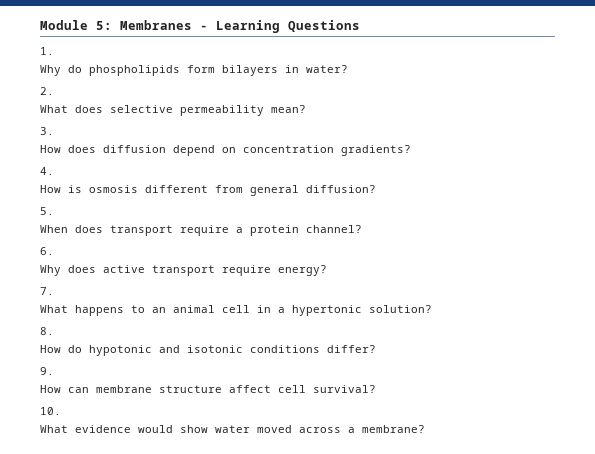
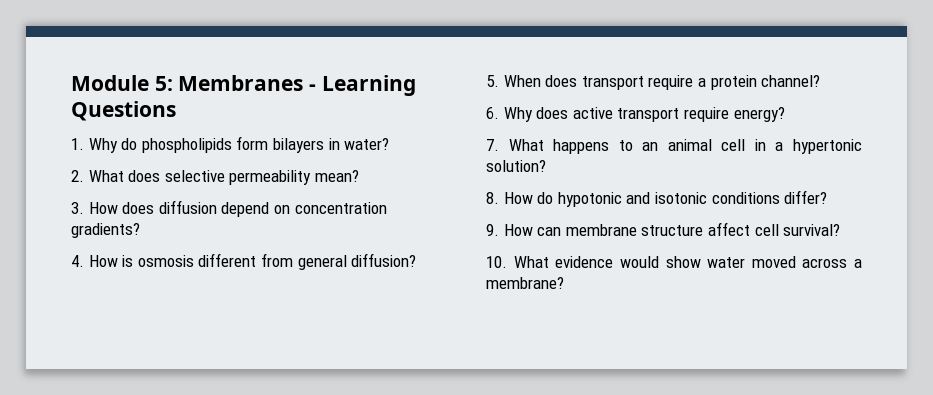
(54, 51) // -> (84, 144) none
(54, 91) // -> (84, 176) none
(54, 131) // -> (84, 208) none
(54, 171) // -> (84, 261) none
(54, 211) // -> (499, 81) none
(54, 251) // -> (499, 113) none
(54, 291) // -> (499, 145) none
(54, 331) // -> (499, 198) none
(54, 371) // -> (499, 230) none
(61, 411) // -> (507, 262) none

